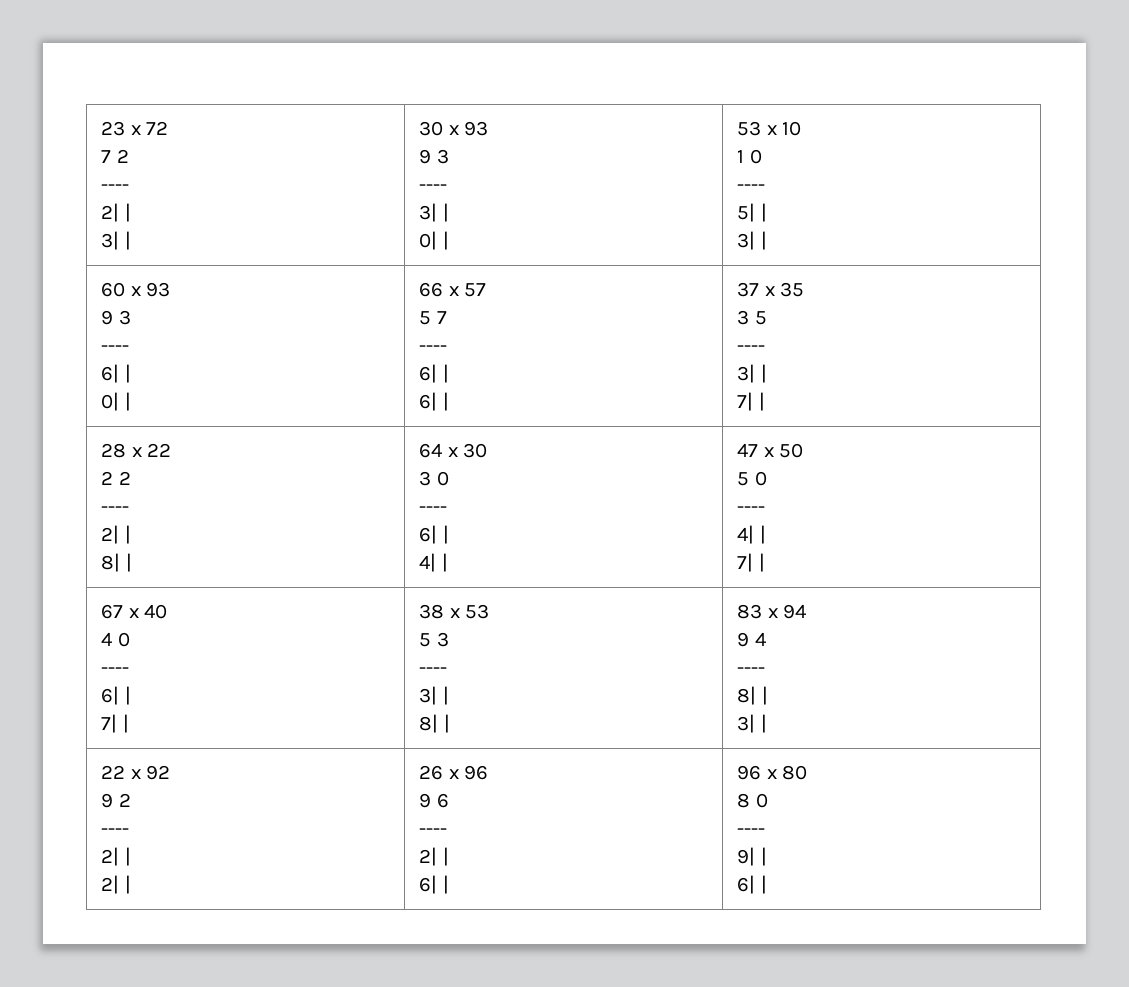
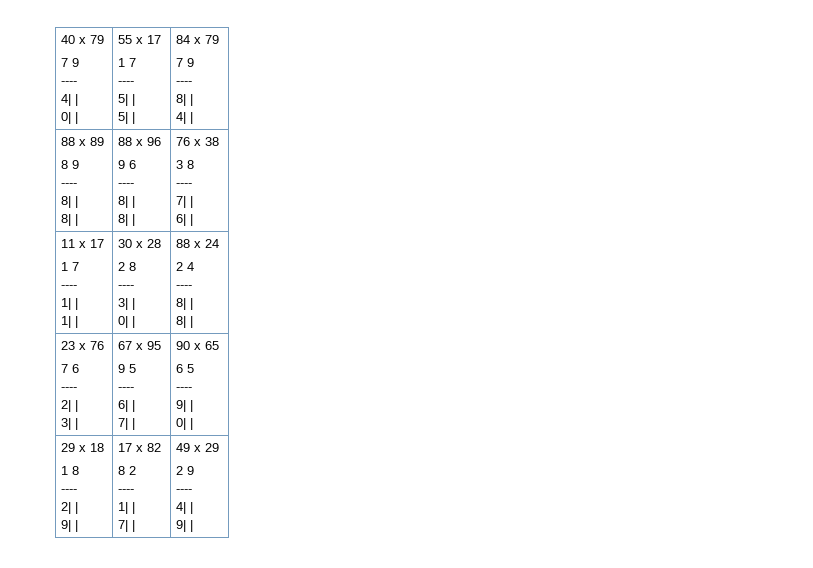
(101, 128) none -> [61,35,105,44] [61,58,80,67] [61,81,78,85] [61,94,79,106] [61,112,79,124] [118,35,162,44] [118,58,137,67] [118,81,135,85] [118,94,136,106] [118,112,136,124] [176,35,220,44] [176,58,195,67] [176,81,193,85] [176,94,194,106] [176,112,194,124] [61,137,105,146] [61,160,80,169] [61,183,78,187] [61,196,79,208] [61,214,79,226] [118,137,162,146] [118,160,137,169] [118,183,135,187] [118,196,136,208] [118,214,136,226] [176,137,220,146] [176,160,195,169] [176,183,193,187] [176,196,194,208] [176,214,194,226] [61,239,105,248] [61,262,80,271] [61,285,78,289] [61,298,79,310] [61,316,79,328] [118,239,162,248] [118,262,137,271] [118,285,135,289] [118,298,136,310] [118,316,136,328] [176,239,220,248] [176,262,195,271] [176,285,193,289] [176,298,194,310] [176,316,194,328] 40 x 79 // 7 9 // ---- // 4| | // 0| | | 55 x 17 // 1 7 // ---- // 5| | // 5| | | 84 x 79 // 7 9 // ---- // 8| | // 4| | // 88 x 89 // 8 9 // ---- // 8| | // 8| | | 88 x 96 // 9 6 // ---- // 8| | // 8| | | 76 x 38 // 3 8 // ---- // 7| | // 6| | // 11 x 17 // 1 7 // ---- // 1| | // 1| | | 30 x 28 // 2 8 // ---- // 3| | // 0| | | 88 x 24 // 2 4 // ---- // 8| | // 8| | //
[146,121,169,135] [101,149,129,163] 72 // 7 2 -> [90,341,105,350] [61,364,80,373] 76 // 7 6
[419,121,489,136] [419,149,449,164] [419,184,448,191] [419,203,449,222] [419,231,449,250] [737,121,802,136] [737,149,762,164] [737,184,766,191] [737,203,767,222] [737,231,767,250] [101,282,171,297] [101,310,131,325] [101,345,130,352] [101,364,131,383] [101,392,131,411] [419,282,487,297] [419,311,447,325] [419,345,448,352] [419,364,449,383] [419,392,449,411] [737,282,805,297] [737,310,767,325] [737,345,766,352] [737,364,767,383] [737,392,765,411] [101,443,172,458] [101,471,131,485] [101,506,130,513] [101,525,131,544] [101,553,132,572] [419,443,488,458] [419,471,449,486] [419,506,448,513] [419,525,449,544] [419,553,448,572] [737,443,804,458] [737,471,767,486] [737,506,766,513] [737,525,766,544] [737,553,765,572] [101,604,168,619] [101,632,130,647] 30 x 93 // 9 3 // ---- // 3| | // 0| | | 53 x 10 // 1 0 // ---- // 5| | // 3| | // 60 x 93 // 9 3 // ---- // 6| | // 0| | | 66 x 57 // 5 7 // ---- // 6| | // 6| | | 37 x 35 // 3 5 // ---- // 3| | // 7| | // 28 x 22 // 2 2 // ---- // 2| | // 8| | | 64 x 30 // 3 0 // ---- // 6| | // 4| | | 47 x 50 // 5 0 // ---- // 4| | // 7| | // 67 x 40 // 4 0 -> [118,341,162,350] [118,364,137,373] 67 x 95 // 9 5
[419,604,490,619] [419,632,449,647] [419,667,448,674] [419,686,449,705] [419,714,450,733] [737,604,807,619] [737,632,766,647] [737,667,766,674] [737,686,768,705] [737,714,767,733] [101,765,171,780] [101,793,131,808] [101,828,130,835] [101,847,131,866] [101,875,131,894] [419,765,489,780] [419,793,449,808] [419,828,448,835] [419,847,449,866] [419,875,449,894] [737,765,808,780] [737,793,768,808] [737,828,766,835] [737,847,767,866] [737,875,767,894] 38 x 53 // 5 3 // ---- // 3| | // 8| | | 83 x 94 // 9 4 // ---- // 8| | // 3| | // 22 x 92 // 9 2 // ---- // 2| | // 2| | | 26 x 96 // 9 6 // ---- // 2| | // 6| | | 96 x 80 // 8 0 // ---- // 9| | // 6| | -> [176,341,220,350] [176,364,195,373] [176,387,193,391] [176,400,194,412] [176,418,194,430] [61,443,105,452] [61,466,80,475] [61,489,78,493] [61,502,79,514] [61,520,79,532] [118,443,162,452] [118,466,137,475] [118,489,135,493] [118,502,136,514] [118,520,136,532] [176,443,220,452] [176,466,195,475] [176,489,193,493] [176,502,194,514] [176,520,194,532] 90 x 65 // 6 5 // ---- // 9| | // 0| | // 29 x 18 // 1 8 // ---- // 2| | // 9| | | 17 x 82 // 8 2 // ---- // 1| | // 7| | | 49 x 29 // 2 9 // ---- // 4| | // 9| |

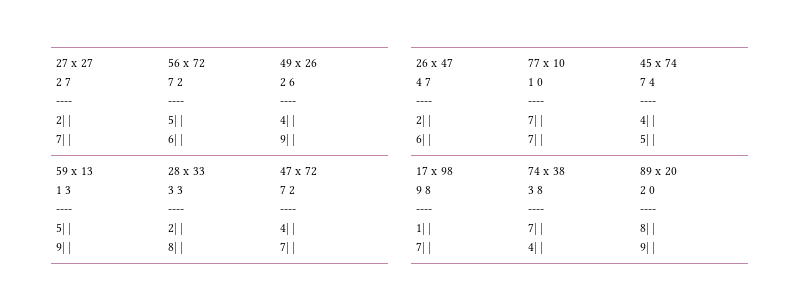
[61,35,105,44] [61,58,80,67] [61,81,78,85] [61,94,79,106] [61,112,79,124] [118,35,162,44] [118,58,137,67] [118,81,135,85] [118,94,136,106] [118,112,136,124] [176,35,220,44] [176,58,195,67] [176,81,193,85] [176,94,194,106] [176,112,194,124] [61,137,105,146] [61,160,80,169] [61,183,78,187] [61,196,79,208] [61,214,79,226] [118,137,162,146] [118,160,137,169] [118,183,135,187] [118,196,136,208] [118,214,136,226] [176,137,191,146] 40 x 79 // 7 9 // ---- // 4| | // 0| | | 55 x 17 // 1 7 // ---- // 5| | // 5| | | 84 x 79 // 7 9 // ---- // 8| | // 4| | // 88 x 89 // 8 9 // ---- // 8| | // 8| | | 88 x 96 // 9 6 // ---- // 8| | // 8| | | 76 -> [56,58,93,68] [56,77,72,87] [56,101,73,105] [56,115,72,127] [56,134,72,146] [168,58,205,68] [168,77,184,87] [168,101,185,105] [168,115,184,127] [168,134,184,146] [280,59,317,68] [280,78,296,87] [280,101,297,105] [280,115,296,127] [280,134,296,146] [56,166,93,175] [56,186,72,194] [56,209,73,213] [56,223,72,235] [56,242,72,254] [168,167,205,176] [168,186,184,194] [168,209,185,213] [168,223,184,235] [168,242,184,254] [280,166,317,176] [280,185,296,195] [280,209,297,213] [280,223,296,235] [280,242,296,254] [416,58,453,68] [416,77,432,86] [416,101,433,105] [416,115,432,127] [416,134,432,146] [528,58,565,67] [528,78,544,86] [528,101,545,105] [528,115,544,127] [528,134,544,146] [640,58,677,67] [640,77,656,86] [640,101,657,105] [640,115,656,127] [640,134,656,146] [416,166,453,175] [416,186,432,194] [416,209,433,213] [416,223,432,235] [416,242,432,254] [528,166,541,175] 27 x 27 // 2 7 // ---- // 2| | // 7| | | 56 x 72 // 7 2 // ---- // 5| | // 6| | | 49 x 26 // 2 6 // ---- // 4| | // 9| | // 59 x 13 // 1 3 // ---- // 5| | // 9| | | 28 x 33 // 3 3 // ---- // 2| | // 8| | | 47 x 72 // 7 2 // ---- // 4| | // 7| | // 26 x 47 // 4 7 // ---- // 2| | // 6| | | 77 x 10 // 1 0 // ---- // 7| | // 7| | | 45 x 74 // 7 4 // ---- // 4| | // 5| | // 17 x 98 // 9 8 // ---- // 1| | // 7| | | 74
[176,214,194,226] [61,239,105,248] [61,262,80,271] [61,285,78,289] [61,298,79,310] [61,316,79,328] [118,239,162,248] [118,262,137,271] [118,285,135,289] [118,298,136,310] [118,316,136,328] [176,239,220,248] [176,262,195,271] [176,285,193,289] [176,298,194,310] [176,316,194,328] [61,341,105,350] [61,364,80,373] [61,387,78,391] [61,400,79,412] [61,418,79,430] [118,341,162,350] [118,364,137,373] [118,387,135,391] [118,400,136,412] [118,418,136,430] [176,341,220,350] [176,364,195,373] [176,387,193,391] [176,400,194,412] [176,418,194,430] [61,443,105,452] [61,466,80,475] [61,489,78,493] [61,502,79,514] [61,520,79,532] [118,443,162,452] [118,466,137,475] [118,489,135,493] [118,502,136,514] [118,520,136,532] [176,443,220,452] [176,466,195,475] [176,489,193,493] [176,502,187,514] 6| | // 11 x 17 // 1 7 // ---- // 1| | // 1| | | 30 x 28 // 2 8 // ---- // 3| | // 0| | | 88 x 24 // 2 4 // ---- // 8| | // 8| | // 23 x 76 // 7 6 // ---- // 2| | // 3| | | 67 x 95 // 9 5 // ---- // 6| | // 7| | | 90 x 65 // 6 5 // ---- // 9| | // 0| | // 29 x 18 // 1 8 // ---- // 2| | // 9| | | 17 x 82 // 8 2 // ---- // 1| | // 7| | | 49 x 29 // 2 9 // ---- // 4| -> [528,242,544,254] [640,167,677,176] [640,186,656,195] [640,209,657,213] [640,223,650,235] 4| | | 89 x 20 // 2 0 // ---- // 8|

